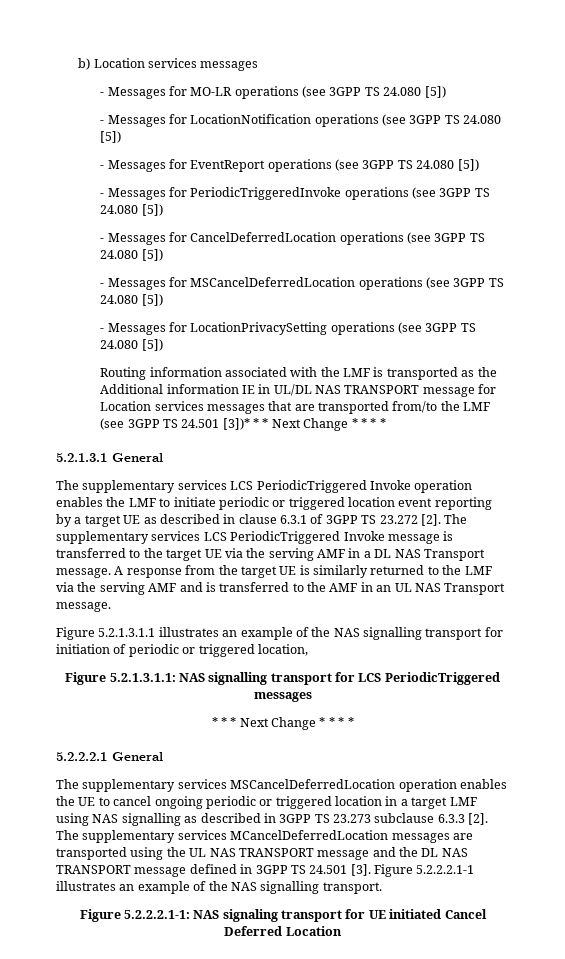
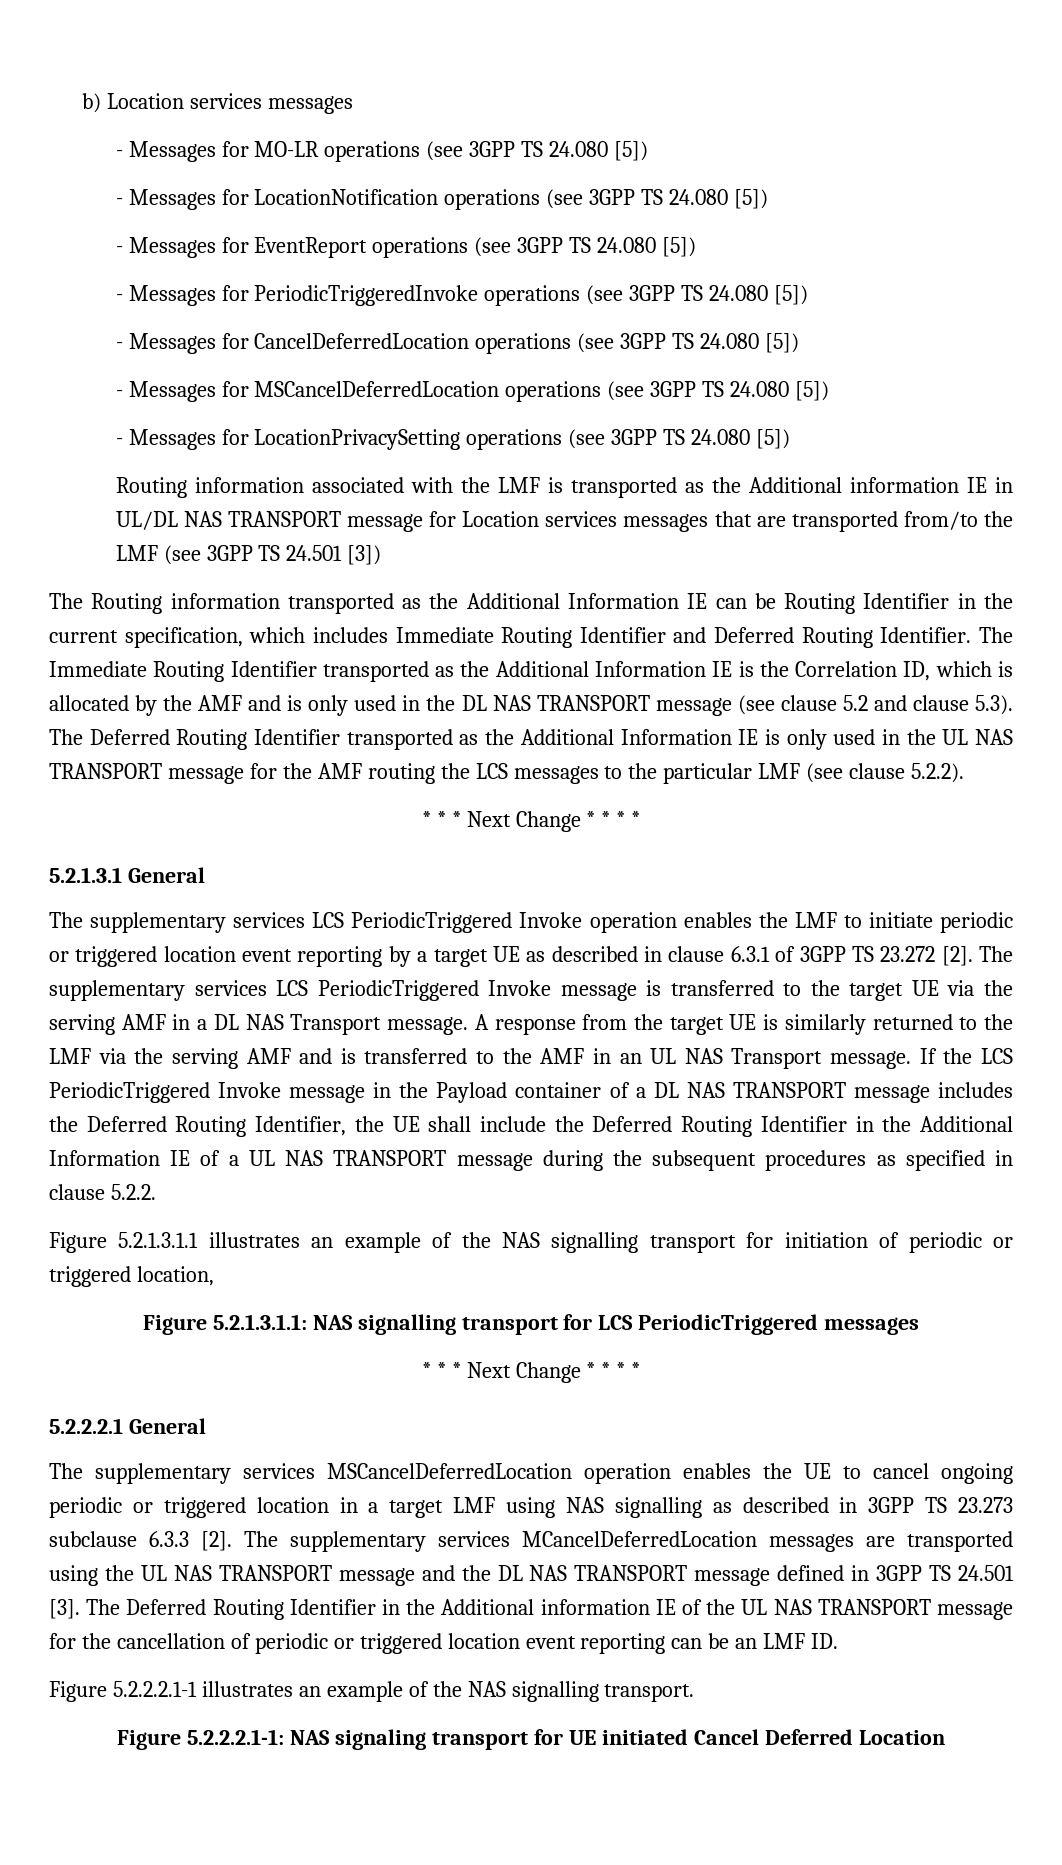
[222,418,250,430] [3])* -> [347,545,382,565] [49,593,1014,614] [49,627,1013,648] [49,661,1014,682] [49,695,1014,716] [49,729,1013,750] [49,763,965,784] [421,811,431,827] [3]) // The Routing information transported as the Additional Information IE can be Routing Identifier in the current specification, which includes Immediate Routing Identifier and Deferred Routing Identifier. The Immediate Routing Identifier transported as the Additional Information IE is the Correlation ID, which is allocated by the AMF and is only used in the DL NAS TRANSPORT message (see clause 5.2 and clause 5.3). The Deferred Routing Identifier transported as the Additional Information IE is only used in the UL NAS TRANSPORT message for the AMF routing the LCS messages to the particular LMF (see clause 5.2.2). // *
(111, 607) none -> [919,1048,1014,1064] [49,1082,1014,1103] [49,1116,1013,1137] [49,1150,1013,1171] [49,1184,156,1200] If the LCS PeriodicTriggered Invoke message in the Payload container of a DL NAS TRANSPORT message includes the Deferred Routing Identifier, the UE shall include the Deferred Routing Identifier in the Additional Information IE of a UL NAS TRANSPORT message during the subsequent procedures as specified in clause 5.2.2.
(371, 870) none -> [86,1599,1014,1620] [49,1633,839,1654] The Deferred Routing Identifier in the Additional information IE of the UL NAS TRANSPORT message for the cancellation of periodic or triggered location event reporting can be an LMF ID. //

